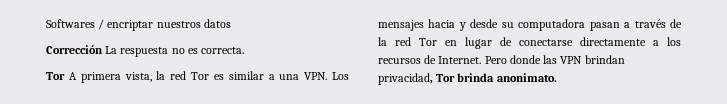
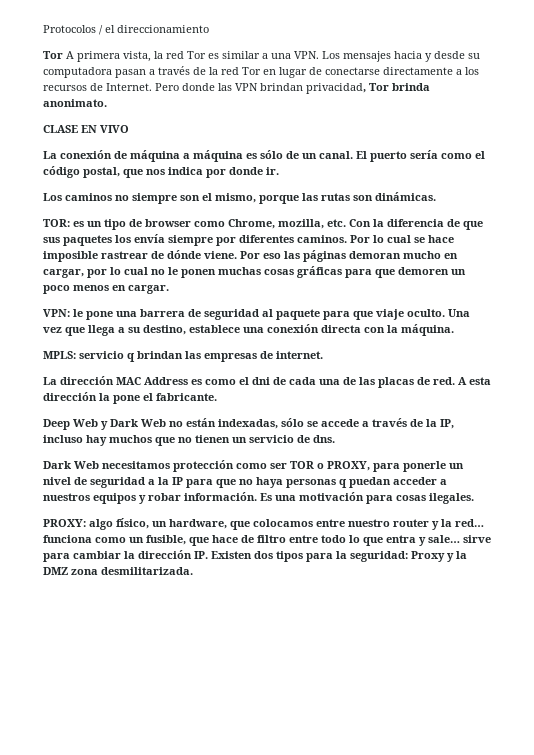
[46,19,231,31] [46,45,245,57] Softwares / encriptar nuestros datos // Corrección La respuesta no es correcta. -> [43,25,209,35] Protocolos / el direccionamiento
(557, 77) none -> [43,125,129,133] [43,150,485,162] [43,166,279,178] [43,192,436,204] [43,219,483,230] [43,234,454,246] [43,250,458,262] [43,266,466,278] [43,285,169,294] [43,309,470,320] [43,324,454,336] [43,351,323,362] [43,376,491,388] [43,392,217,404] [43,418,454,430] [43,435,335,446] [43,460,464,472] [43,477,447,488] [43,492,474,504] [43,518,484,530] [43,535,491,546] [43,550,467,562] [43,567,193,575] // CLASE EN VIVO // La conexión de máquina a máquina es sólo de un canal. El puerto sería como el código postal, que nos indica por donde ir. // Los caminos no siempre son el mismo, porque las rutas son dinámicas. // TOR: es un tipo de browser como Chrome, mozilla, etc. Con la diferencia de que sus paquetes los envía siempre por diferentes caminos. Por lo cual se hace imposible rastrear de dónde viene. Por eso las páginas demoran mucho en cargar, por lo cual no le ponen muchas cosas gráficas para que demoren un poco menos en cargar. // VPN: le pone una barrera de seguridad al paquete para que viaje oculto. Una vez que llega a su destino, establece una conexión directa con la máquina. // MPLS: servicio q brindan las empresas de internet. // La dirección MAC Address es como el dni de cada una de las placas de red. A esta dirección la pone el fabricante. // Deep Web y Dark Web no están indexadas, sólo se accede a través de la IP, incluso hay muchos que no tienen un servicio de dns. // Dark Web necesitamos protección como ser TOR o PROXY, para ponerle un nivel de seguridad a la IP para que no haya personas q puedan acceder a nuestros equipos y robar información. Es una motivación para cosas ilegales. // PROXY: algo físico, un hardware, que colocamos entre nuestro router y la red… funciona como un fusible, que hace de filtro entre todo lo que entra y sale… sirve para cambiar la dirección IP. Existen dos tipos para la seguridad: Proxy y la DMZ zona desmilitarizada.

